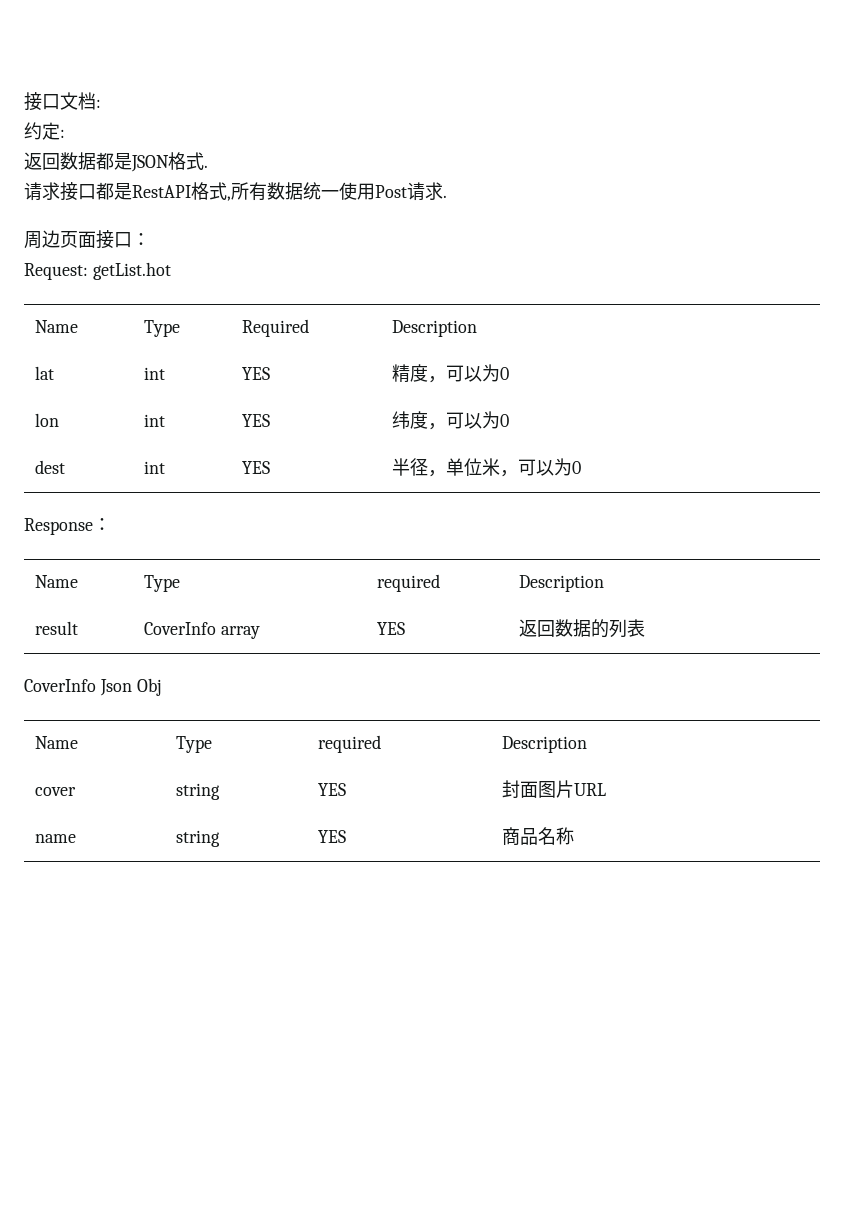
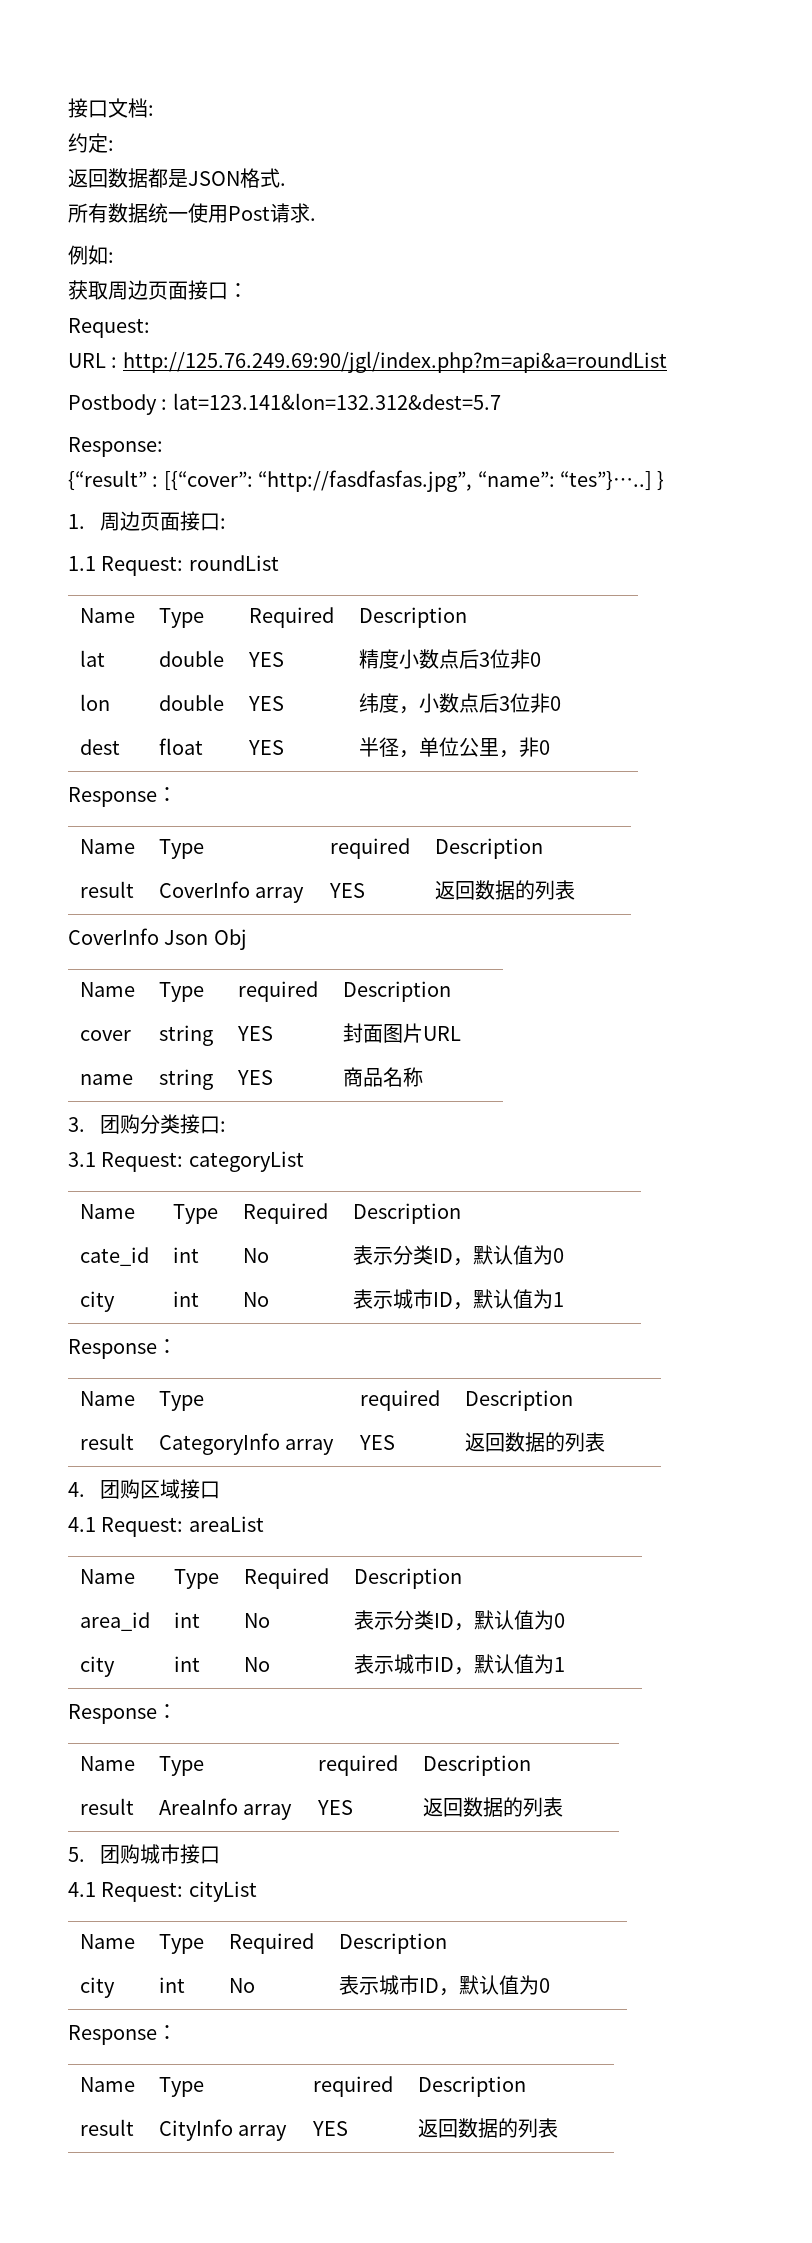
[24,182,231,201] 请求接口都是RestAPI格式, -> (286, 184) none
(447, 196) none -> [68,245,114,265] [68,280,108,300] 例如: // 获取
[92,262,171,280] getList.hot -> [68,351,667,373] [68,393,501,415] [68,437,163,457] [68,470,665,492] [68,511,227,531] [68,555,279,576] // URL : http://125.76.249.69:90/jgl/index.php?m=api&a=roundList // Postbody : lat=123.141&lon=132.312&dest=5.7 // Response: // {“result” : [{“cover”: “http://fasdfasfas.jpg”, “name”: “tes”}…..] } // 1.周边页面接口: // 1.1 Request: roundList
[143,367,165,380] int -> [158,650,224,667] double
[427,364,500,383] ，可以为 -> [398,649,530,669] 小数点后3位非
[143,414,165,427] int -> [158,694,224,711] double
[445,411,500,429] 可以为 -> [418,693,550,713] 小数点后3位非
[143,461,165,474] int -> [158,738,203,755] float
[481,458,572,477] 米，可以为 -> [458,737,539,758] 公里，非
(574, 836) none -> [68,1114,227,1134] [68,1151,304,1172] [79,1204,135,1219] [172,1204,218,1224] [242,1203,328,1224] [352,1203,461,1224] [79,1247,149,1266] [172,1247,199,1263] [242,1248,269,1263] [352,1245,564,1266] [79,1291,115,1312] [172,1291,199,1307] [242,1292,269,1307] [352,1289,564,1310] [68,1339,177,1359] [79,1391,135,1406] [158,1391,204,1411] [359,1390,440,1411] [464,1390,573,1411] [79,1433,134,1450] [158,1433,335,1455] [358,1435,395,1450] [464,1432,605,1452] [68,1479,221,1499] [68,1516,264,1537] [79,1569,135,1584] [173,1569,219,1589] [243,1568,329,1589] [353,1568,462,1589] [79,1612,150,1631] [173,1612,200,1628] [243,1613,270,1628] [353,1610,565,1631] [79,1656,115,1677] [173,1656,200,1672] [243,1657,270,1672] [353,1654,565,1675] [68,1704,177,1724] [79,1756,135,1771] [158,1756,204,1776] [317,1755,398,1776] [422,1755,531,1776] [79,1798,134,1815] [158,1798,293,1820] [316,1800,353,1815] [422,1797,563,1817] [68,1844,221,1864] [68,1881,257,1902] [79,1934,135,1949] [158,1934,204,1954] [228,1933,314,1954] [338,1933,447,1954] [79,1977,115,1998] [158,1977,185,1993] [228,1978,255,1993] [338,1975,550,1996] [68,2025,177,2045] [79,2077,135,2092] [158,2077,204,2097] [312,2076,393,2097] [417,2076,526,2097] [79,2119,134,2136] [158,2119,288,2141] [311,2121,348,2136] [417,2118,558,2138] // 3.团购分类接口: // 3.1 Request: categoryList // Name | Type | Required | Description // cate_id | int | No | 表示分类ID，默认值为0 // city | int | No | 表示城市ID，默认值为1 // Response： // Name | Type | required | Description // result | CategoryInfo array | YES | 返回数据的列表 // 4.团购区域接口 // 4.1 Request: areaList // Name | Type | Required | Description // area_id | int | No | 表示分类ID，默认值为0 // city | int | No | 表示城市ID，默认值为1 // Response： // Name | Type | required | Description // result | AreaInfo array | YES | 返回数据的列表 // 5.团购城市接口 // 4.1 Request: cityList // Name | Type | Required | Description // city | int | No | 表示城市ID，默认值为0 // Response： // Name | Type | required | Description // result | CityInfo array | YES | 返回数据的列表

